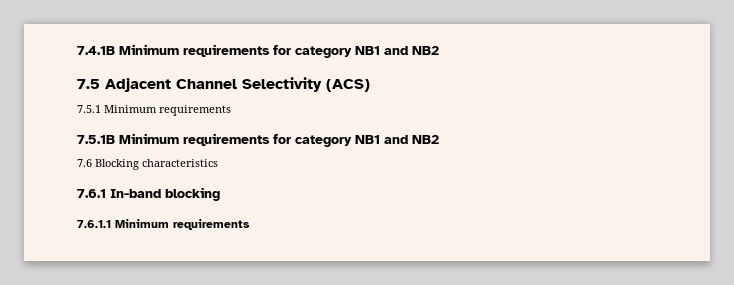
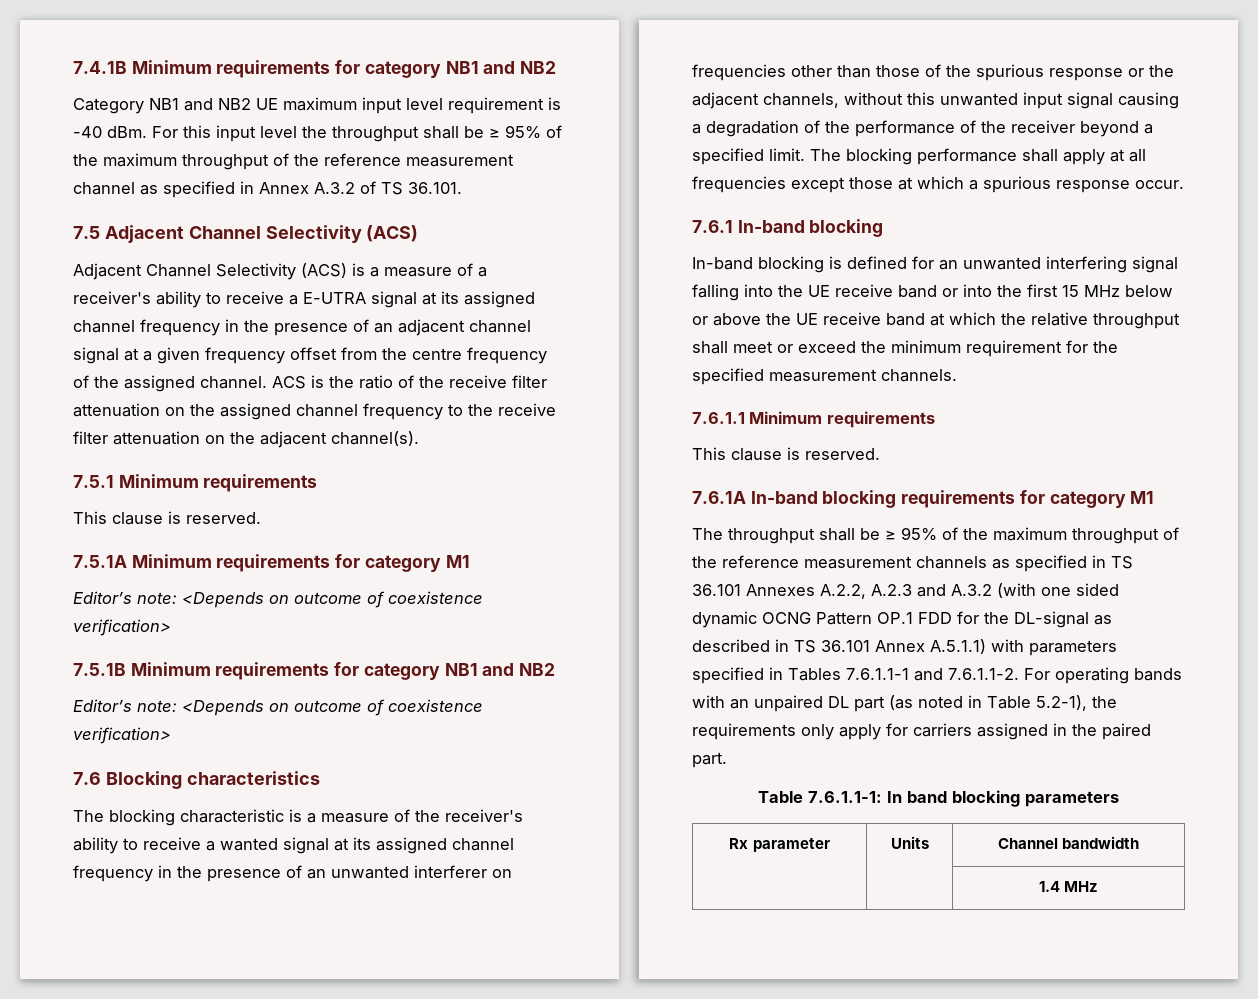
(439, 50) none -> [73,97,561,114] [73,125,562,142] [73,153,514,170] [73,181,462,198] // Category NB1 and NB2 UE maximum input level requirement is -40 dBm. For this input level the throughput shall be ≥ 95% of the maximum throughput of the reference measurement channel as specified in Annex A.3.2 of TS 36.101.
[77,105,231,116] 7.5.1 Minimum requirements -> [73,263,487,280] [73,291,535,308] [73,319,531,336] [73,347,547,364] [73,375,547,392] [73,403,556,420] [73,431,419,448] [73,474,318,492] [73,511,261,525] [73,554,470,572] [73,591,483,608] [73,619,171,636] Adjacent Channel Selectivity (ACS) is a measure of a receiver's ability to receive a E-UTRA signal at its assigned channel frequency in the presence of an adjacent channel signal at a given frequency offset from the centre frequency of the assigned channel. ACS is the ratio of the receive filter attenuation on the assigned channel frequency to the receive filter attenuation on the adjacent channel(s). // 7.5.1 Minimum requirements // This clause is reserved. // 7.5.1A Minimum requirements for category M1 // Editor’s note: <Depends on outcome of coexistence verification>
[77,159,218,170] [77,187,220,201] [77,219,250,230] 7.6 Blocking characteristics // 7.6.1 In-band blocking // 7.6.1.1 Minimum requirements -> [73,699,483,716] [73,727,171,744] [73,771,320,789] [73,809,523,826] [73,837,514,854] [73,865,512,882] [692,64,1174,81] [692,92,1179,109] [692,120,1153,137] [692,148,1146,165] [692,176,1184,193] [692,219,884,237] [692,256,1178,273] [692,284,1173,301] [692,312,1180,329] [692,340,1118,357] [692,368,957,385] [692,411,935,428] [692,447,880,461] [692,490,1155,508] [692,527,1179,544] [692,555,1133,572] [692,583,1119,599] [692,611,1112,628] [692,639,1117,656] [692,667,1182,684] [692,695,1117,712] [692,723,1151,740] [692,752,727,768] [758,790,1119,807] [729,838,830,852] [890,836,929,849] [997,836,1140,849] [1038,881,1099,892] Editor’s note: <Depends on outcome of coexistence verification> // 7.6 Blocking characteristics // The blocking characteristic is a measure of the receiver's ability to receive a wanted signal at its assigned channel frequency in the presence of an unwanted interferer on frequencies other than those of the spurious response or the adjacent channels, without this unwanted input signal causing a degradation of the performance of the receiver beyond a specified limit. The blocking performance shall apply at all frequencies except those at which a spurious response occur. // 7.6.1 In-band blocking // In-band blocking is defined for an unwanted interfering signal falling into the UE receive band or into the first 15 MHz below or above the UE receive band at which the relative throughput shall meet or exceed the minimum requirement for the specified measurement channels. // 7.6.1.1 Minimum requirements // This clause is reserved. // 7.6.1A In-band blocking requirements for category M1 // The throughput shall be ≥ 95% of the maximum throughput of the reference measurement channels as specified in TS 36.101 Annexes A.2.2, A.2.3 and A.3.2 (with one sided dynamic OCNG Pattern OP.1 FDD for the DL-signal as described in TS 36.101 Annex A.5.1.1) with parameters specified in Tables 7.6.1.1-1 and 7.6.1.1-2. For operating bands with an unpaired DL part (as noted in Table 5.2-1), the requirements only apply for carriers assigned in the paired part. // Table 7.6.1.1-1: In band blocking parameters // Rx parameter | Units | Channel bandwidth // | | 1.4 MHz

